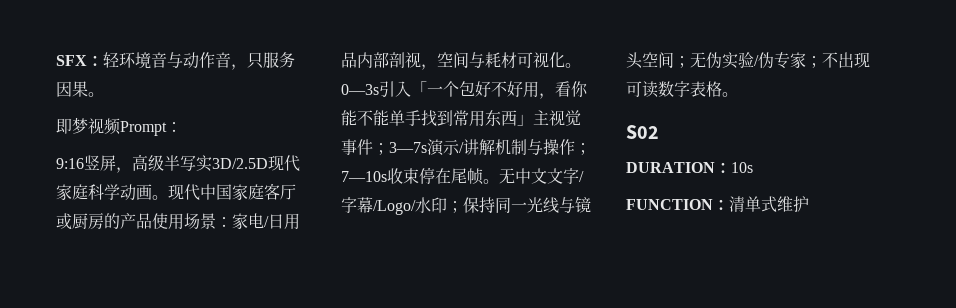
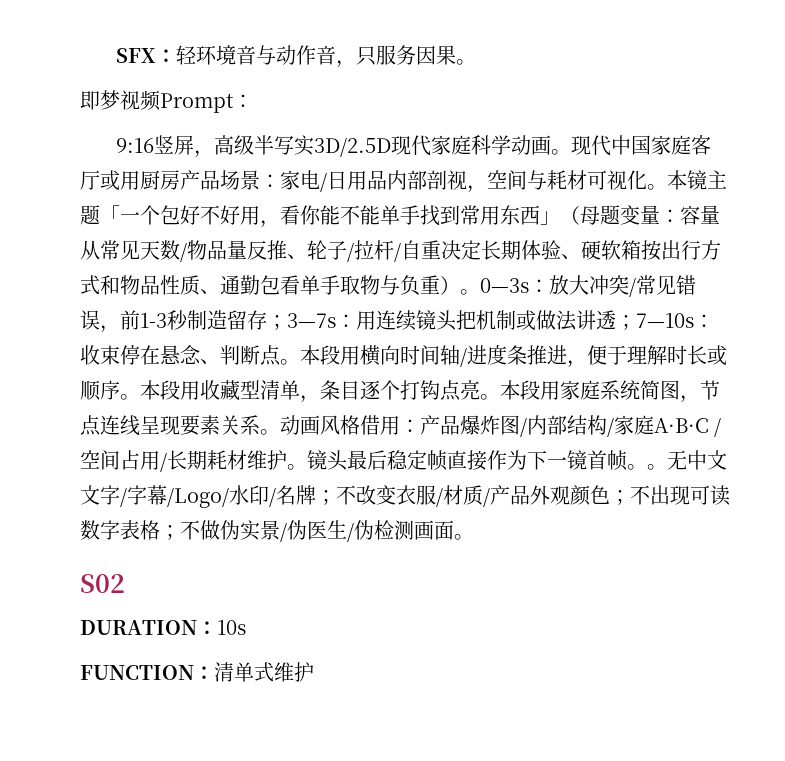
[72,213,184,230] 厨房的产品使用 -> [120,170,220,190] 用厨房产品
[341,81,411,98] 0—3s引入 -> [667,170,727,190] [80,205,100,225] 本镜主题
[533,110,581,126] [341,139,591,156] [341,167,484,185] 主视觉事件；3—7s演示/讲解机制与操作；7—10s收束停在尾帧 -> [560,205,720,225] [80,240,721,262] [80,275,696,297] [80,310,714,333] [80,344,727,368] [80,380,720,403] [80,415,722,437] [80,450,647,472] （母题变量：容量从常见天数/物品量反推、轮子/拉杆/自重决定长期体验、硬软箱按出行方式和物品性质、通勤包看单手取物与负重）。0—3s：放大冲突/常见错误，前1-3秒制造留存；3—7s：用连续镜头把机制或做法讲透；7—10s：收束停在悬念、判断点。本段用横向时间轴/进度条推进，便于理解时长或顺序。本段用收藏型清单，条目逐个打钩点亮。本段用家庭系统简图，节点连线呈现要素关系。动画风格借用：产品爆炸图/内部结构/家庭A·B·C /空间占用/长期耗材维护。镜头最后稳定帧直接作为下一镜首帧。
[447,196,591,213] [626,52,806,69] ；保持同一光线与镜头空间；无伪实验/伪专家 -> [269,485,610,507] /名牌；不改变衣服/材质/产品外观颜色
(722, 89) none -> [160,520,454,542] ；不做伪实景/伪医生/伪检测画面

